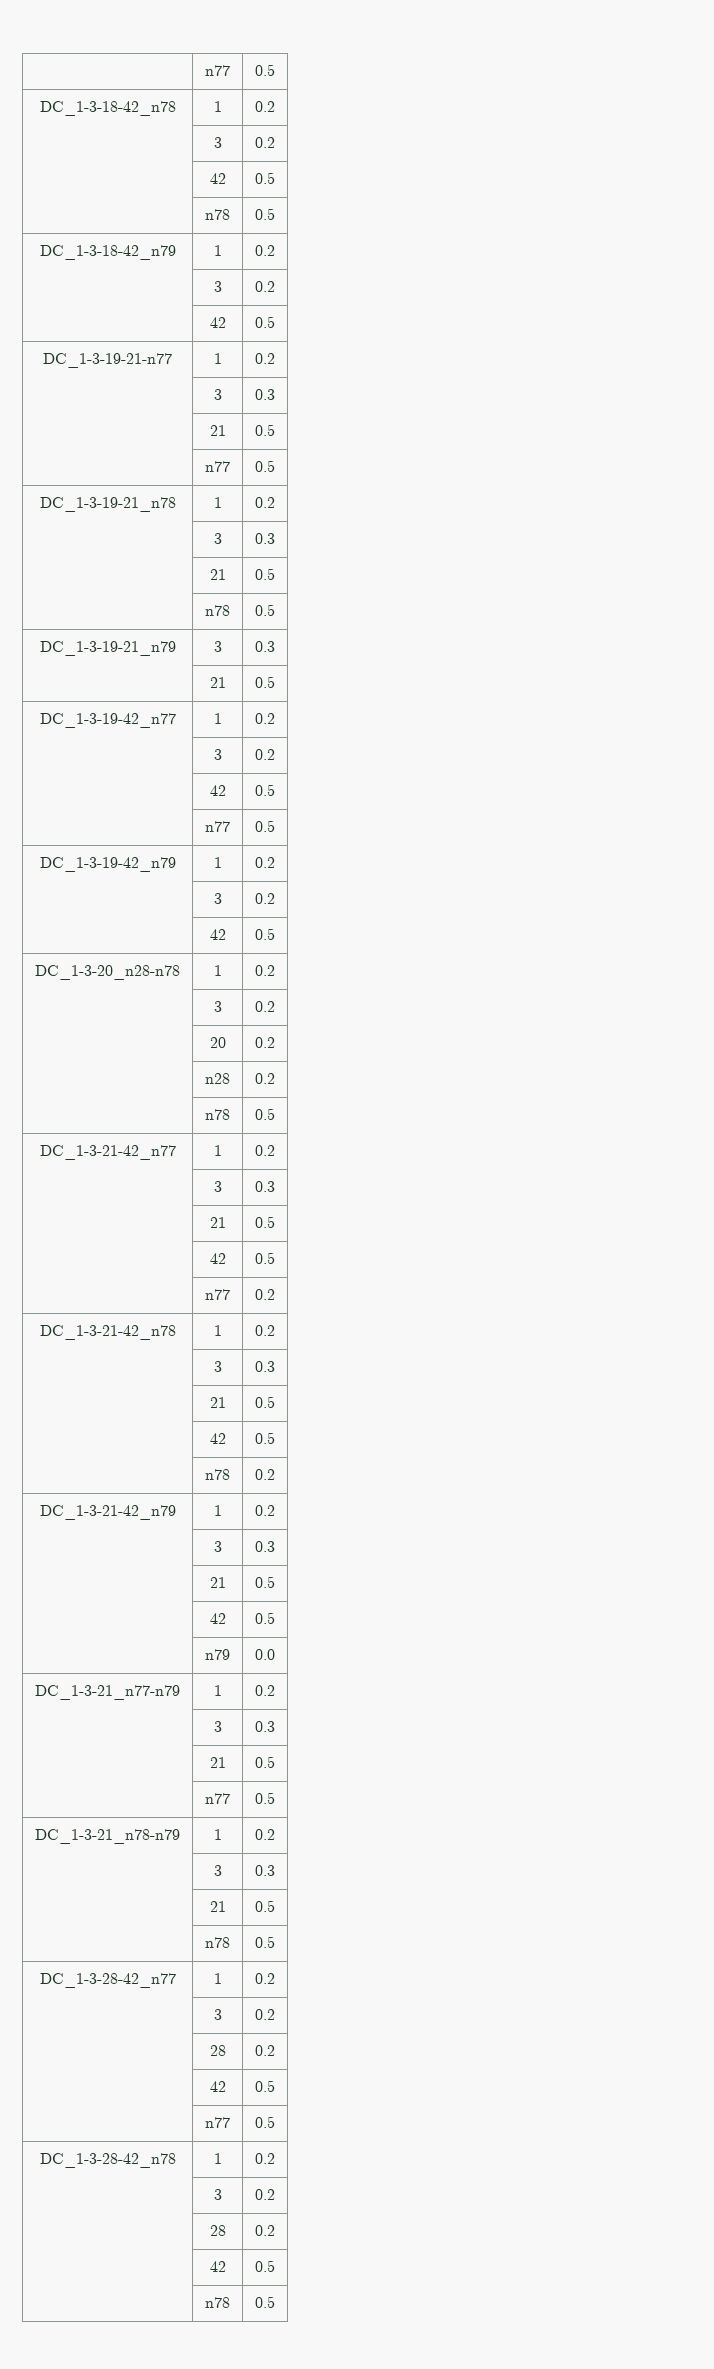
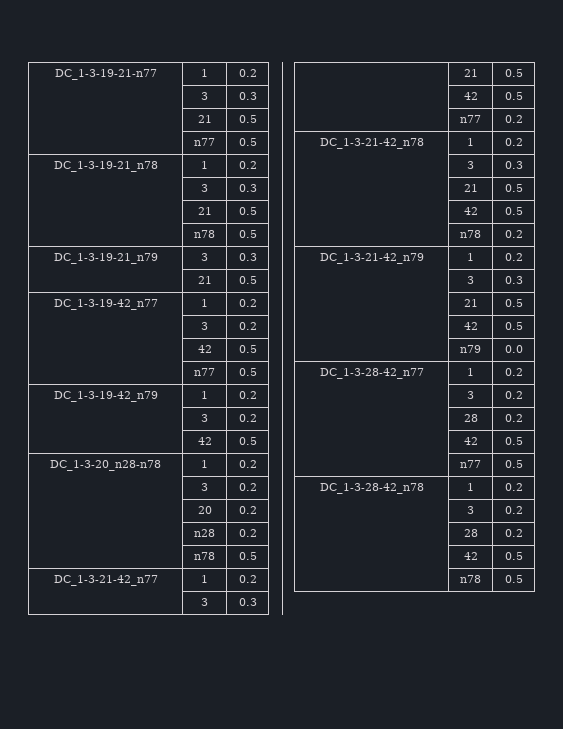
[205,65,230,76] [255,64,275,76] [39,101,176,116] [213,101,222,112] [255,101,275,112] [213,137,222,148] [255,137,275,148] [209,173,226,184] [255,172,275,184] [205,209,230,220] [255,208,275,220] [39,245,176,260] [213,245,222,256] [255,245,275,256] [213,281,222,292] [255,281,275,292] [209,317,226,328] [255,316,275,328] | n77 | 0.5 // DC_1-3-18-42_n78 | 1 | 0.2 // | 3 | 0.2 // | 42 | 0.5 // | n78 | 0.5 // DC_1-3-18-42_n79 | 1 | 0.2 // | 3 | 0.2 // | 42 | 0.5 // -> (54, 74) none
[35,1685,180,1700] [213,1685,222,1696] [255,1685,275,1696] [213,1721,222,1732] [255,1721,275,1732] [209,1757,226,1768] [255,1756,275,1768] [205,1793,230,1804] [255,1792,275,1804] [35,1829,180,1844] [213,1829,222,1840] [255,1829,275,1840] [213,1865,222,1876] [255,1865,275,1876] [209,1901,226,1912] [255,1900,275,1912] [205,1937,230,1948] [255,1936,275,1948] // DC_1-3-21_n77-n79 | 1 | 0.2 // | 3 | 0.3 // | 21 | 0.5 // | n77 | 0.5 // DC_1-3-21_n78-n79 | 1 | 0.2 // | 3 | 0.3 // | 21 | 0.5 // | n78 | 0.5 -> (523, 349) none

